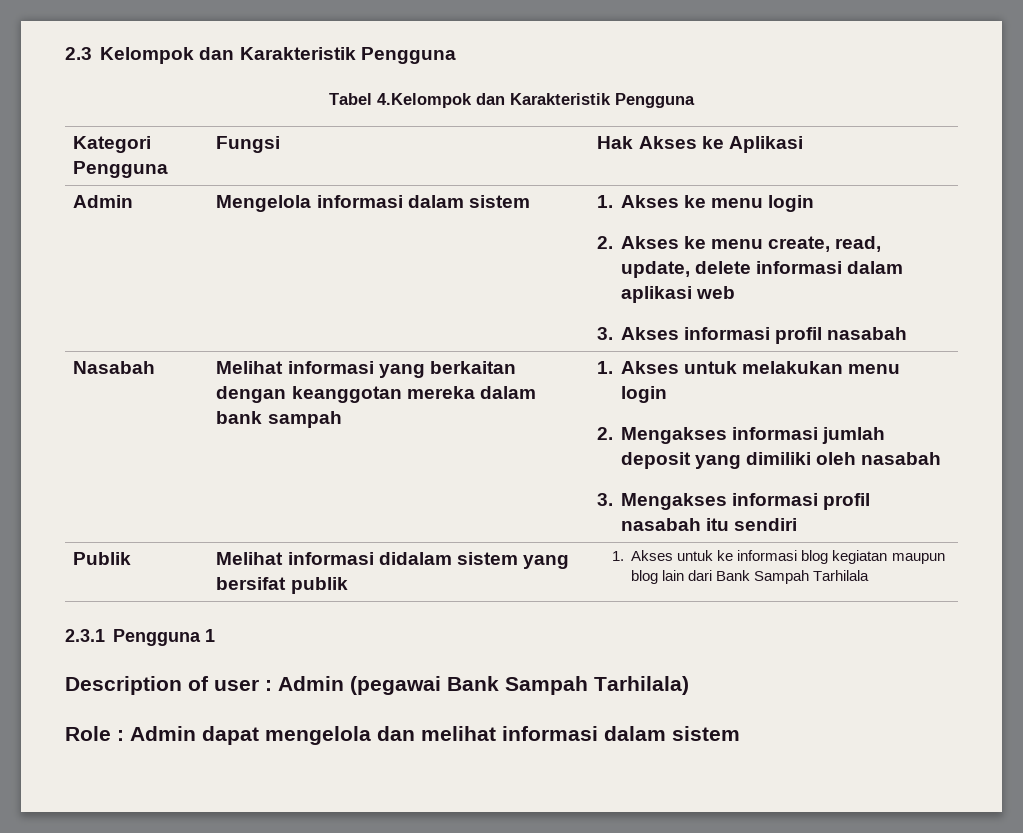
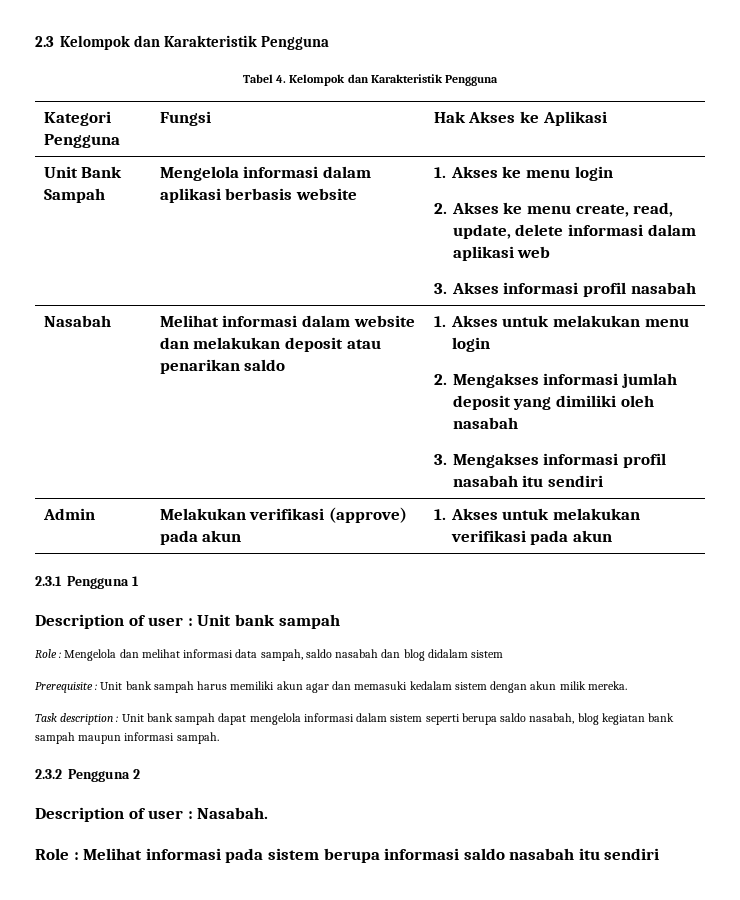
[377,93,472,108] 4.Kelompok -> [276,74,346,86] 4. Kelompok
[73,195,134,208] Admin -> [43,166,123,178] [43,188,105,203] Unit Bank Sampah
[468,195,530,208] sistem -> [159,188,358,203] aplikasi berbasis website
[378,361,516,378] [216,386,536,403] [216,411,342,428] yang berkaitan dengan keanggotan mereka dalam bank sampah -> [302,315,415,327] [159,337,381,352] [159,359,286,374] dalam website dan melakukan deposit atau penarikan saldo
[73,552,132,565] [216,552,569,569] [216,577,348,594] [611,550,945,564] [631,570,870,584] Publik | Melihat informasi didalam sistem yang bersifat publik | 1. Akses untuk ke informasi blog kegiatan maupun blog lain dari Bank Sampah Tarhilala -> [42,508,95,520] [159,507,408,523] [159,530,242,545] [433,508,641,520] [450,530,613,545] Admin | Melakukan verifikasi (approve) pada akun | 1. Akses untuk melakukan verifikasi pada akun
[278,676,689,695] [65,726,740,745] Admin (pegawai Bank Sampah Tarhilala) // Role : Admin dapat mengelola dan melihat informasi dalam sistem -> [197,614,340,629] [35,649,504,661] [35,681,627,693] [35,713,675,725] [35,732,219,744] [35,769,140,782] [35,807,269,822] [35,848,660,863] Unit bank sampah // Role : Mengelola dan melihat informasi data sampah, saldo nasabah dan blog didalam sistem // Prerequisite : Unit bank sampah harus memiliki akun agar dan memasuki kedalam sistem dengan akun milik mereka. // Task description : Unit bank sampah dapat mengelola informasi dalam sistem seperti berupa saldo nasabah, blog kegiatan bank sampah maupun informasi sampah. // 2.3.2 Pengguna 2 // Description of user : Nasabah. // Role : Melihat informasi pada sistem berupa informasi saldo nasabah itu sendiri

